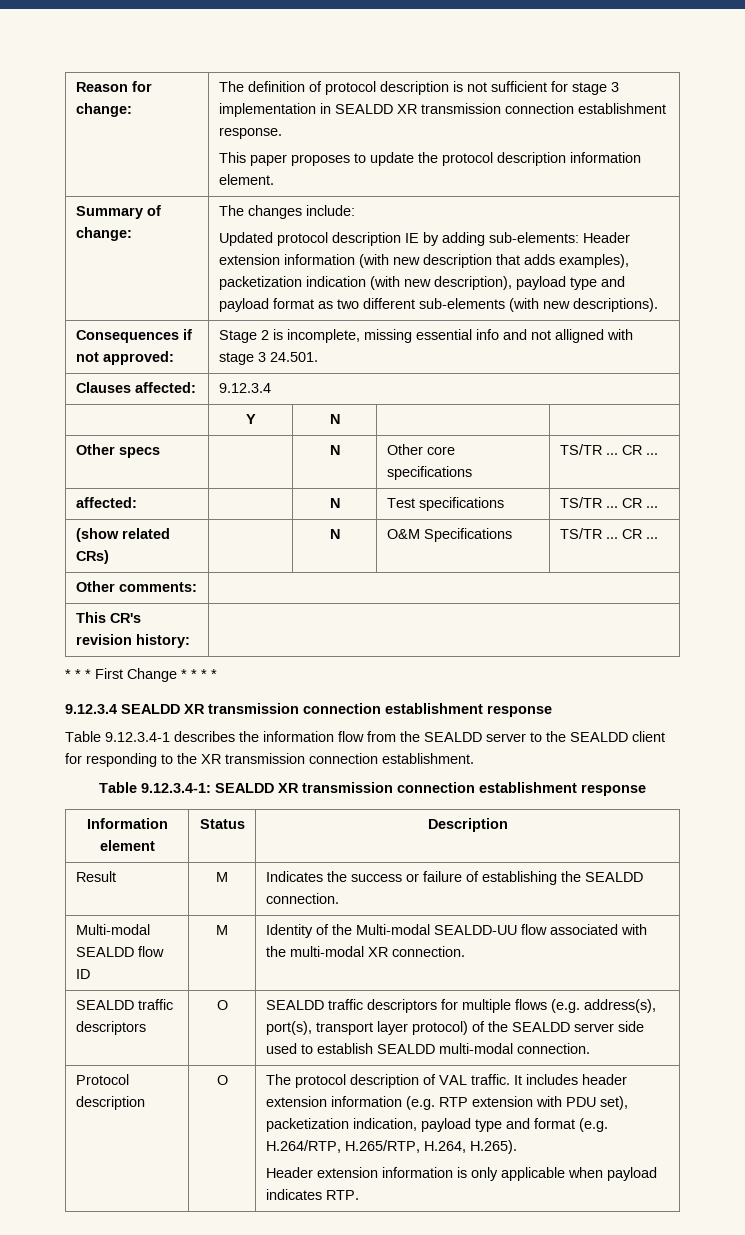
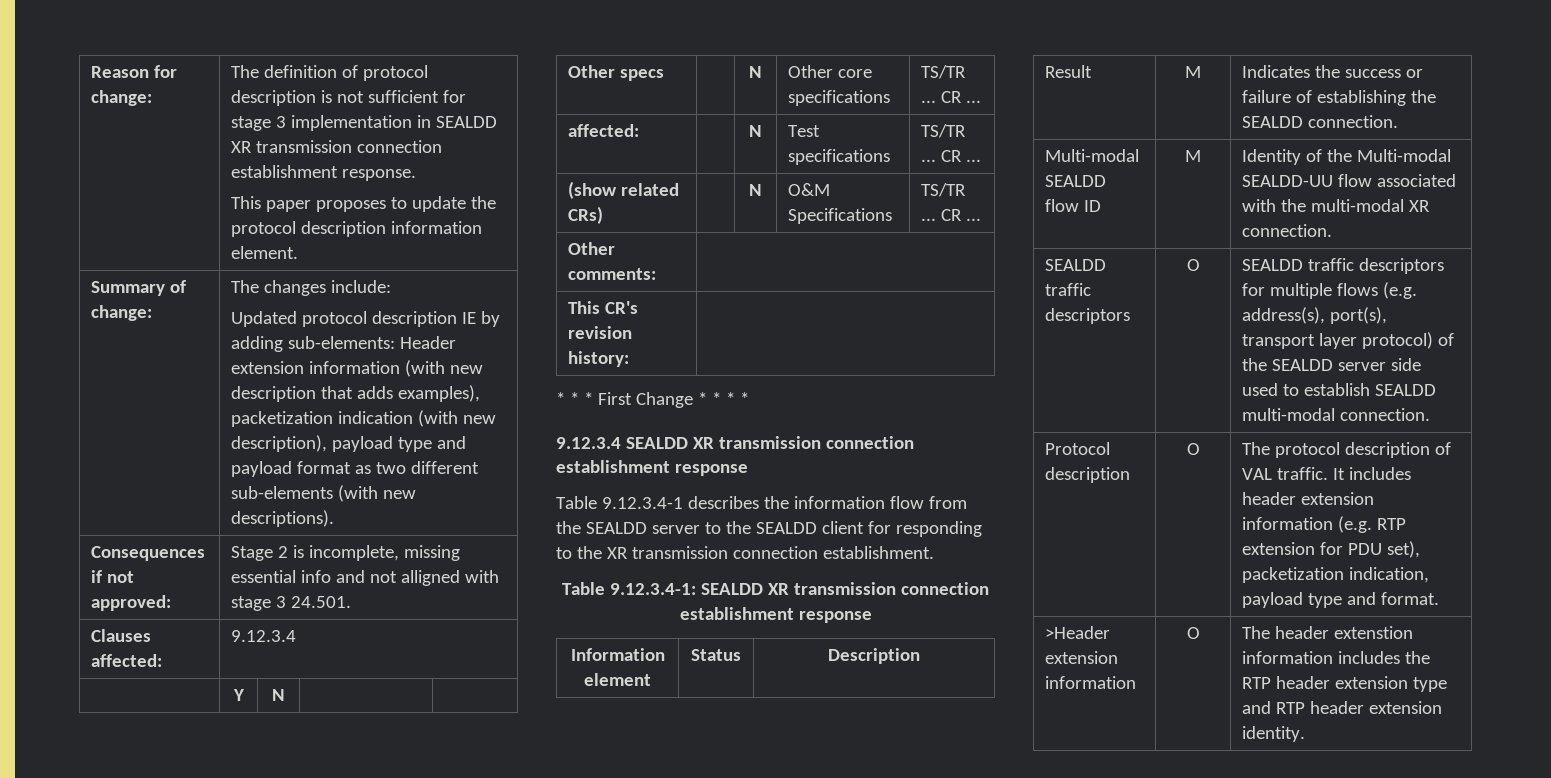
[535,1096,562,1107] with -> [1320,542,1344,555] for
[533,1118,608,1132] [265,1140,517,1154] [265,1167,657,1181] [265,1189,359,1200] format (e.g. H.264/RTP, H.265/RTP, H.264, H.265). // Header extension information is only applicable when payload indicates RTP. -> [1381,592,1440,605] [1045,626,1111,639] [1045,651,1119,664] [1045,676,1137,689] [1186,627,1200,639] [1242,626,1414,639] [1242,651,1431,664] [1242,676,1448,692] [1242,701,1443,714] [1242,726,1306,742] format. // >Header extension information | O | The header extenstion information includes the RTP header extension type and RTP header extension identity.

